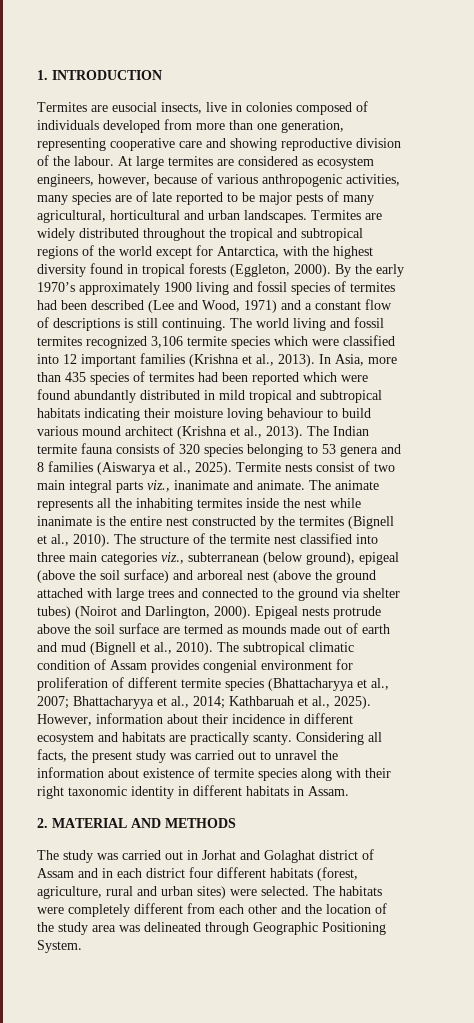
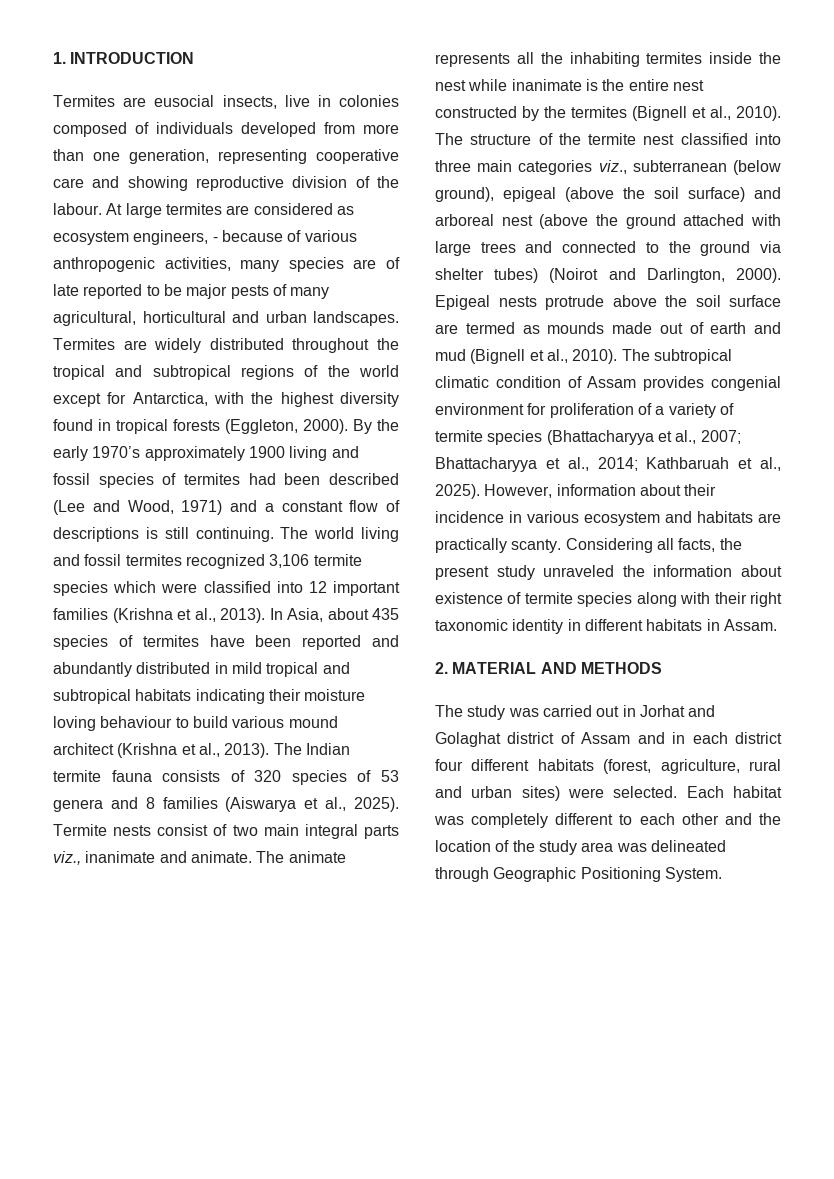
[98,174,150,186] however, -> [212,237,218,242] -
[368,357,397,364] [37,372,61,382] more than -> [327,608,369,620] about
[198,372,218,382] had -> [209,635,245,647] have
[303,372,368,382] [37,389,70,400] which were found -> [372,635,399,647] and
[247,444,318,457] belonging to -> [357,770,372,782] of
[128,677,177,688] different -> [655,403,734,418] a variety of
[304,713,353,724] different -> [527,511,579,523] various
[170,750,317,760] was carried out to unravel -> [543,565,615,577] unraveled
[313,886,382,896] [37,907,64,914] The habitats were -> [686,786,782,798] [434,816,464,825] Each habitat was
[187,903,215,914] from -> [619,814,633,825] to

